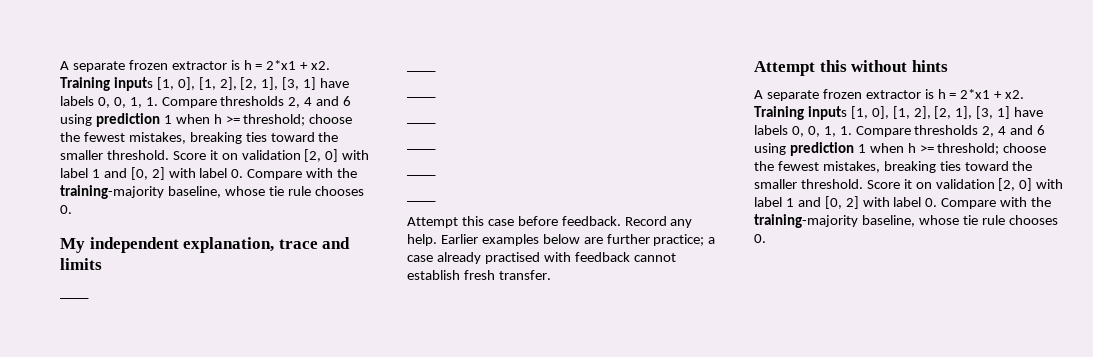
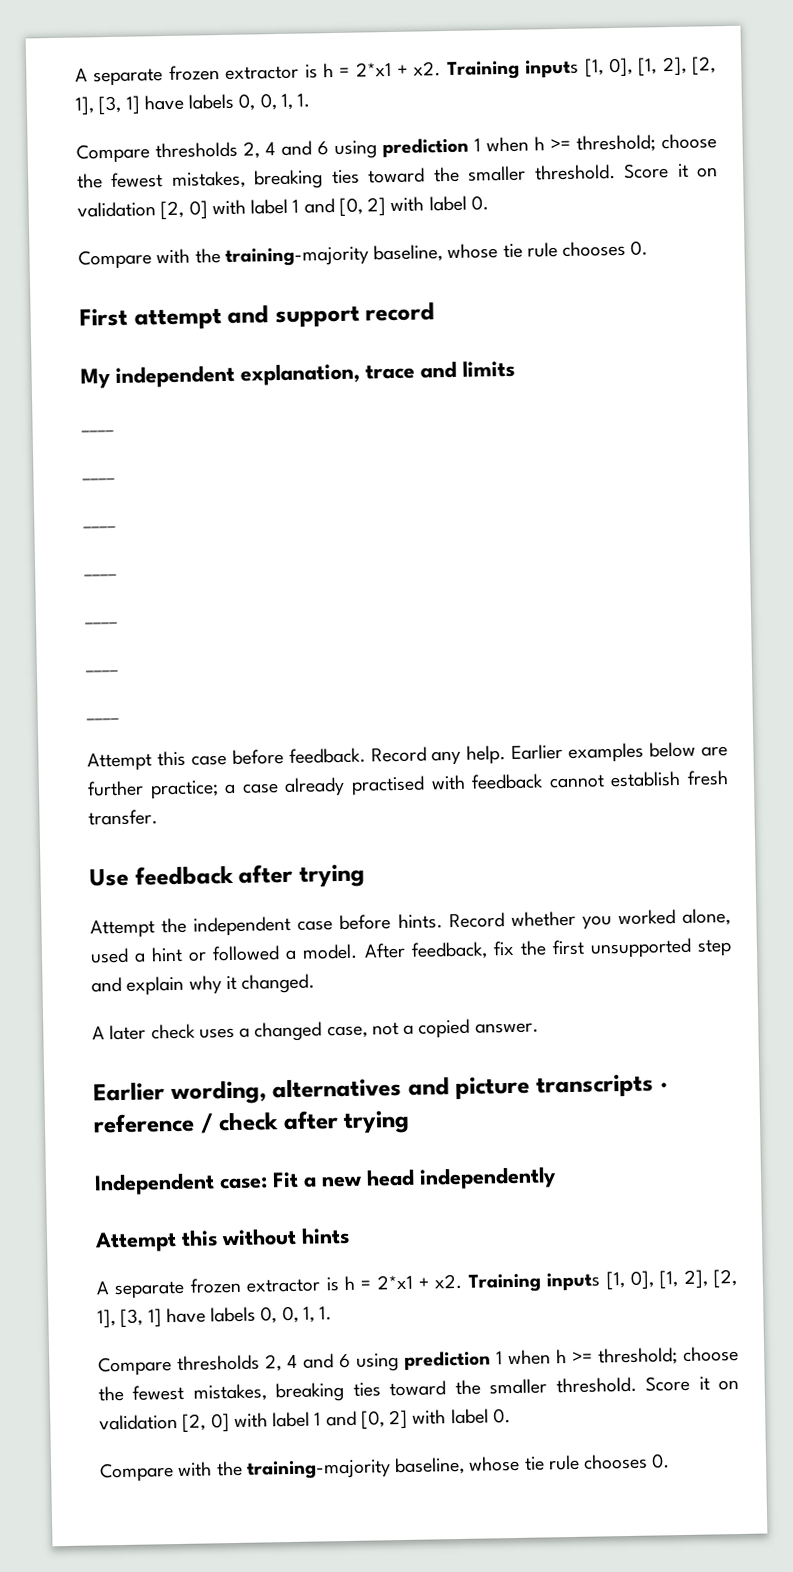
(158, 101) none -> (311, 100) //
(244, 173) none -> (489, 203) //
(72, 209) none -> [79,302,436,331] // First attempt and support record
(551, 275) none -> [89,863,365,888] [90,908,732,939] [90,937,733,964] [91,973,316,996] [92,1018,539,1042] [93,1073,668,1106] [93,1109,411,1134] [94,1166,557,1196] // Use feedback after trying // Attempt the independent case before hints. Record whether you worked alone, used a hint or followed a model. After feedback, fix the first unsupported step and explain why it changed. // A later check uses a changed case, not a copied answer. // Earlier wording, alternatives and picture transcripts · reference / check after trying // Independent case: Fit a new head independently
(852, 130) none -> (333, 1313) //
(938, 202) none -> (511, 1416) //

